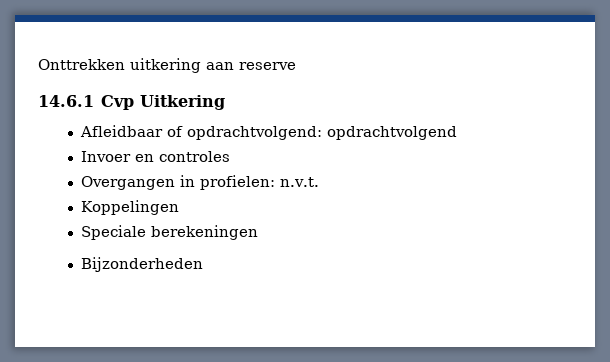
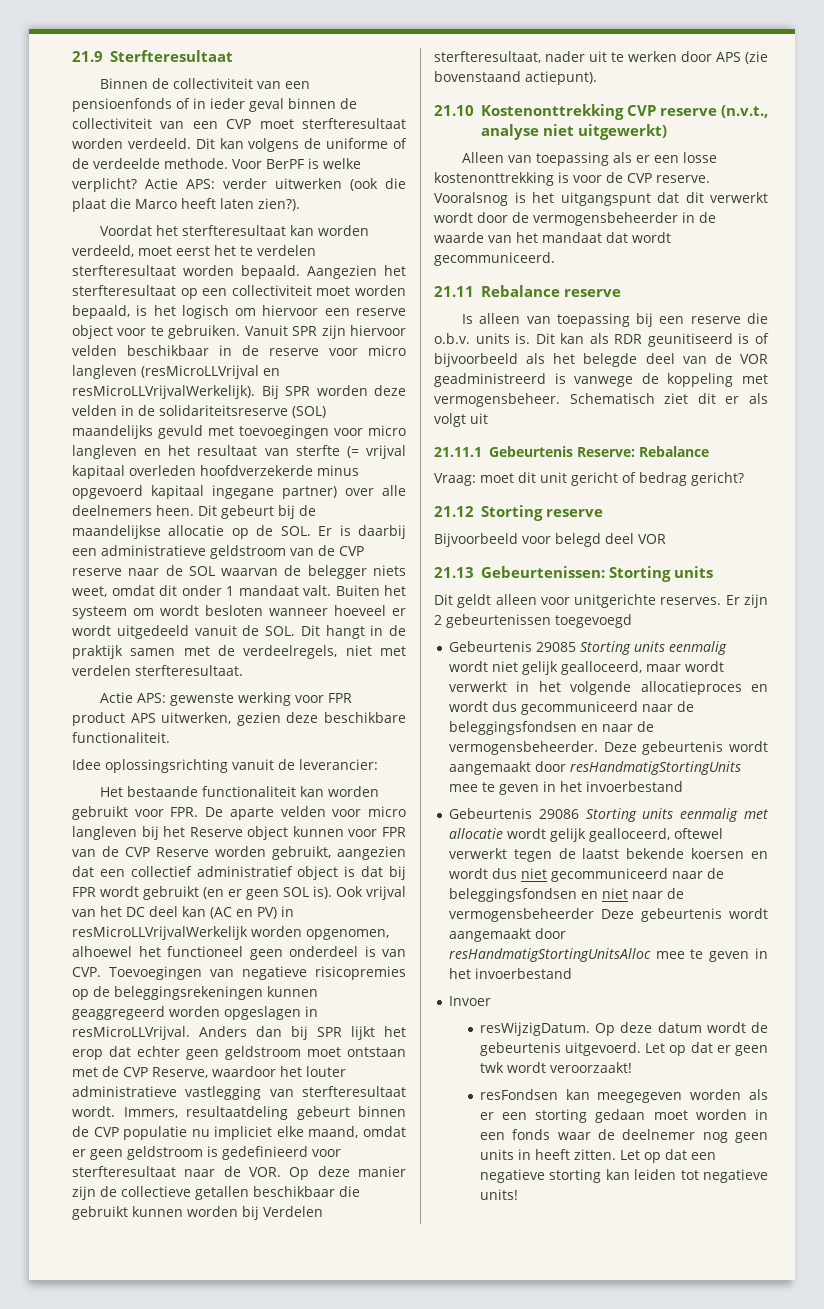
[38,58,296,73] [38,95,226,110] [80,125,458,140] [81,151,231,162] [81,175,320,190] [81,200,180,215] [81,225,259,240] [81,257,204,272] Onttrekken uitkering aan reserve // 14.6.1 Cvp Uitkering // Afleidbaar of opdrachtvolgend: opdrachtvolgend // Invoer en controles // Overgangen in profielen: n.v.t. // Koppelingen // Speciale berekeningen // Bijzonderheden -> [72,50,233,62] [100,78,311,89] [72,98,357,112] [72,118,406,129] [72,138,407,152] [72,158,361,169] [72,178,406,192] [72,198,300,212] [100,225,370,236] [72,245,316,257] [72,265,406,279] [72,285,406,299] [72,305,406,319] [72,325,406,339] [72,345,406,356] [72,365,280,379] [72,385,406,399] [72,405,326,418] [72,425,406,439] [72,445,406,459] [72,465,359,479] [72,485,406,499] [72,505,316,519] [72,525,406,539] [72,545,364,559] [72,565,406,579] [72,585,406,597] [72,605,406,619] [72,625,406,639] [72,645,406,659] [72,665,243,676] [100,692,353,706] [72,712,406,726] [72,732,170,743] [72,759,378,773] [100,786,380,797] [72,806,406,820] [72,826,406,840] [72,846,406,860] [72,866,406,880] [72,886,406,900] [72,906,294,919] [72,926,389,940] [72,946,406,960] [72,966,406,980] [72,986,318,1000] [72,1006,318,1020] [72,1026,406,1040] [72,1046,406,1060] [72,1066,346,1078] [72,1086,406,1100] [72,1106,406,1120] [72,1126,406,1140] [72,1146,341,1160] [72,1166,406,1180] [72,1186,360,1200] [72,1206,323,1220] [434,51,768,64] [434,71,597,85] [434,104,768,120] [480,124,667,140] [462,152,718,166] [434,172,710,186] [434,192,768,206] [434,212,716,226] [434,232,671,243] [434,252,555,266] [434,285,621,297] [462,313,768,327] [434,333,769,347] [434,353,768,367] [434,373,768,387] [434,393,768,407] [434,413,488,427] [434,446,709,457] [434,472,744,486] [434,505,603,521] [434,533,666,547] [434,566,713,582] [434,594,768,608] [434,614,632,628] [448,641,727,655] [448,661,724,675] [448,681,768,695] [448,701,694,715] [448,721,654,735] [448,741,768,755] [448,761,741,775] [448,781,683,795] [448,808,768,822] [448,828,723,842] [448,848,768,862] [448,868,724,882] [448,888,684,902] [448,908,768,922] [448,928,566,942] [448,948,768,962] [448,968,572,979] [448,996,491,1006] [479,1022,768,1036] [479,1042,768,1056] [479,1062,632,1073] [479,1089,768,1103] [479,1109,768,1123] [479,1129,768,1143] [479,1149,716,1163] [479,1169,768,1183] [479,1189,518,1200] 21.9 Sterfteresultaat // Binnen de collectiviteit van een pensioenfonds of in ieder geval binnen de collectiviteit van een CVP moet sterfteresultaat worden verdeeld. Dit kan volgens de uniforme of de verdeelde methode. Voor BerPF is welke verplicht? Actie APS: verder uitwerken (ook die plaat die Marco heeft laten zien?). // Voordat het sterfteresultaat kan worden verdeeld, moet eerst het te verdelen sterfteresultaat worden bepaald. Aangezien het sterfteresultaat op een collectiviteit moet worden bepaald, is het logisch om hiervoor een reserve object voor te gebruiken. Vanuit SPR zijn hiervoor velden beschikbaar in de reserve voor micro langleven (resMicroLLVrijval en resMicroLLVrijvalWerkelijk). Bij SPR worden deze velden in de solidariteitsreserve (SOL) maandelijks gevuld met toevoegingen voor micro langleven en het resultaat van sterfte (= vrijval kapitaal overleden hoofdverzekerde minus opgevoerd kapitaal ingegane partner) over alle deelnemers heen. Dit gebeurt bij de maandelijkse allocatie op de SOL. Er is daarbij een administratieve geldstroom van de CVP reserve naar de SOL waarvan de belegger niets weet, omdat dit onder 1 mandaat valt. Buiten het systeem om wordt besloten wanneer hoeveel er wordt uitgedeeld vanuit de SOL. Dit hangt in de praktijk samen met de verdeelregels, niet met verdelen sterfteresultaat. // Actie APS: gewenste werking voor FPR product APS uitwerken, gezien deze beschikbare functionaliteit. // Idee oplossingsrichting vanuit de leverancier: // Het bestaande functionaliteit kan worden gebruikt voor FPR. De aparte velden voor micro langleven bij het Reserve object kunnen voor FPR van de CVP Reserve worden gebruikt, aangezien dat een collectief administratief object is dat bij FPR wordt gebruikt (en er geen SOL is). Ook vrijval van het DC deel kan (AC en PV) in resMicroLLVrijvalWerkelijk worden opgenomen, alhoewel het functioneel geen onderdeel is van CVP. Toevoegingen van negatieve risicopremies op de beleggingsrekeningen kunnen geaggregeerd worden opgeslagen in resMicroLLVrijval. Anders dan bij SPR lijkt het erop dat echter geen geldstroom moet ontstaan met de CVP Reserve, waardoor het louter administratieve vastlegging van sterfteresultaat wordt. Immers, resultaatdeling gebeurt binnen de CVP populatie nu impliciet elke maand, omdat er geen geldstroom is gedefinieerd voor sterfteresultaat naar de VOR. Op deze manier zijn de collectieve getallen beschikbaar die gebruikt kunnen worden bij Verdelen sterfteresultaat, nader uit te werken door APS (zie bovenstaand actiepunt). // 21.10 Kostenonttrekking CVP reserve (n.v.t., analyse niet uitgewerkt) // Alleen van toepassing als er een losse kostenonttrekking is voor de CVP reserve. Vooralsnog is het uitgangspunt dat dit verwerkt wordt door de vermogensbeheerder in de waarde van het mandaat dat wordt gecommuniceerd. // 21.11 Rebalance reserve // Is alleen van toepassing bij een reserve die o.b.v. units is. Dit kan als RDR geunitiseerd is of bijvoorbeeld als het belegde deel van de VOR geadministreerd is vanwege de koppeling met vermogensbeheer. Schematisch ziet dit er als volgt uit // 21.11.1 Gebeurtenis Reserve: Rebalance // Vraag: moet dit unit gericht of bedrag gericht? // 21.12 Storting reserve // Bijvoorbeeld voor belegd deel VOR // 21.13 Gebeurtenissen: Storting units // Dit geldt alleen voor unitgerichte reserves. Er zijn 2 gebeurtenissen toegevoegd // Gebeurtenis 29085 Storting units eenmalig wordt niet gelijk gealloceerd, maar wordt verwerkt in het volgende allocatieproces en wordt dus gecommuniceerd naar de beleggingsfondsen en naar de vermogensbeheerder. Deze gebeurtenis wordt aangemaakt door resHandmatigStortingUnits mee te geven in het invoerbestand // Gebeurtenis 29086 Storting units eenmalig met allocatie wordt gelijk gealloceerd, oftewel verwerkt tegen de laatst bekende koersen en wordt dus niet gecommuniceerd naar de beleggingsfondsen en niet naar de vermogensbeheerder Deze gebeurtenis wordt aangemaakt door resHandmatigStortingUnitsAlloc mee te geven in het invoerbestand // Invoer // resWijzigDatum. Op deze datum wordt de gebeurtenis uitgevoerd. Let op dat er geen twk wordt veroorzaakt! // resFondsen kan meegegeven worden als er een storting gedaan moet worden in een fonds waar de deelnemer nog geen units in heeft zitten. Let op dat een negatieve storting kan leiden tot negatieve units!

